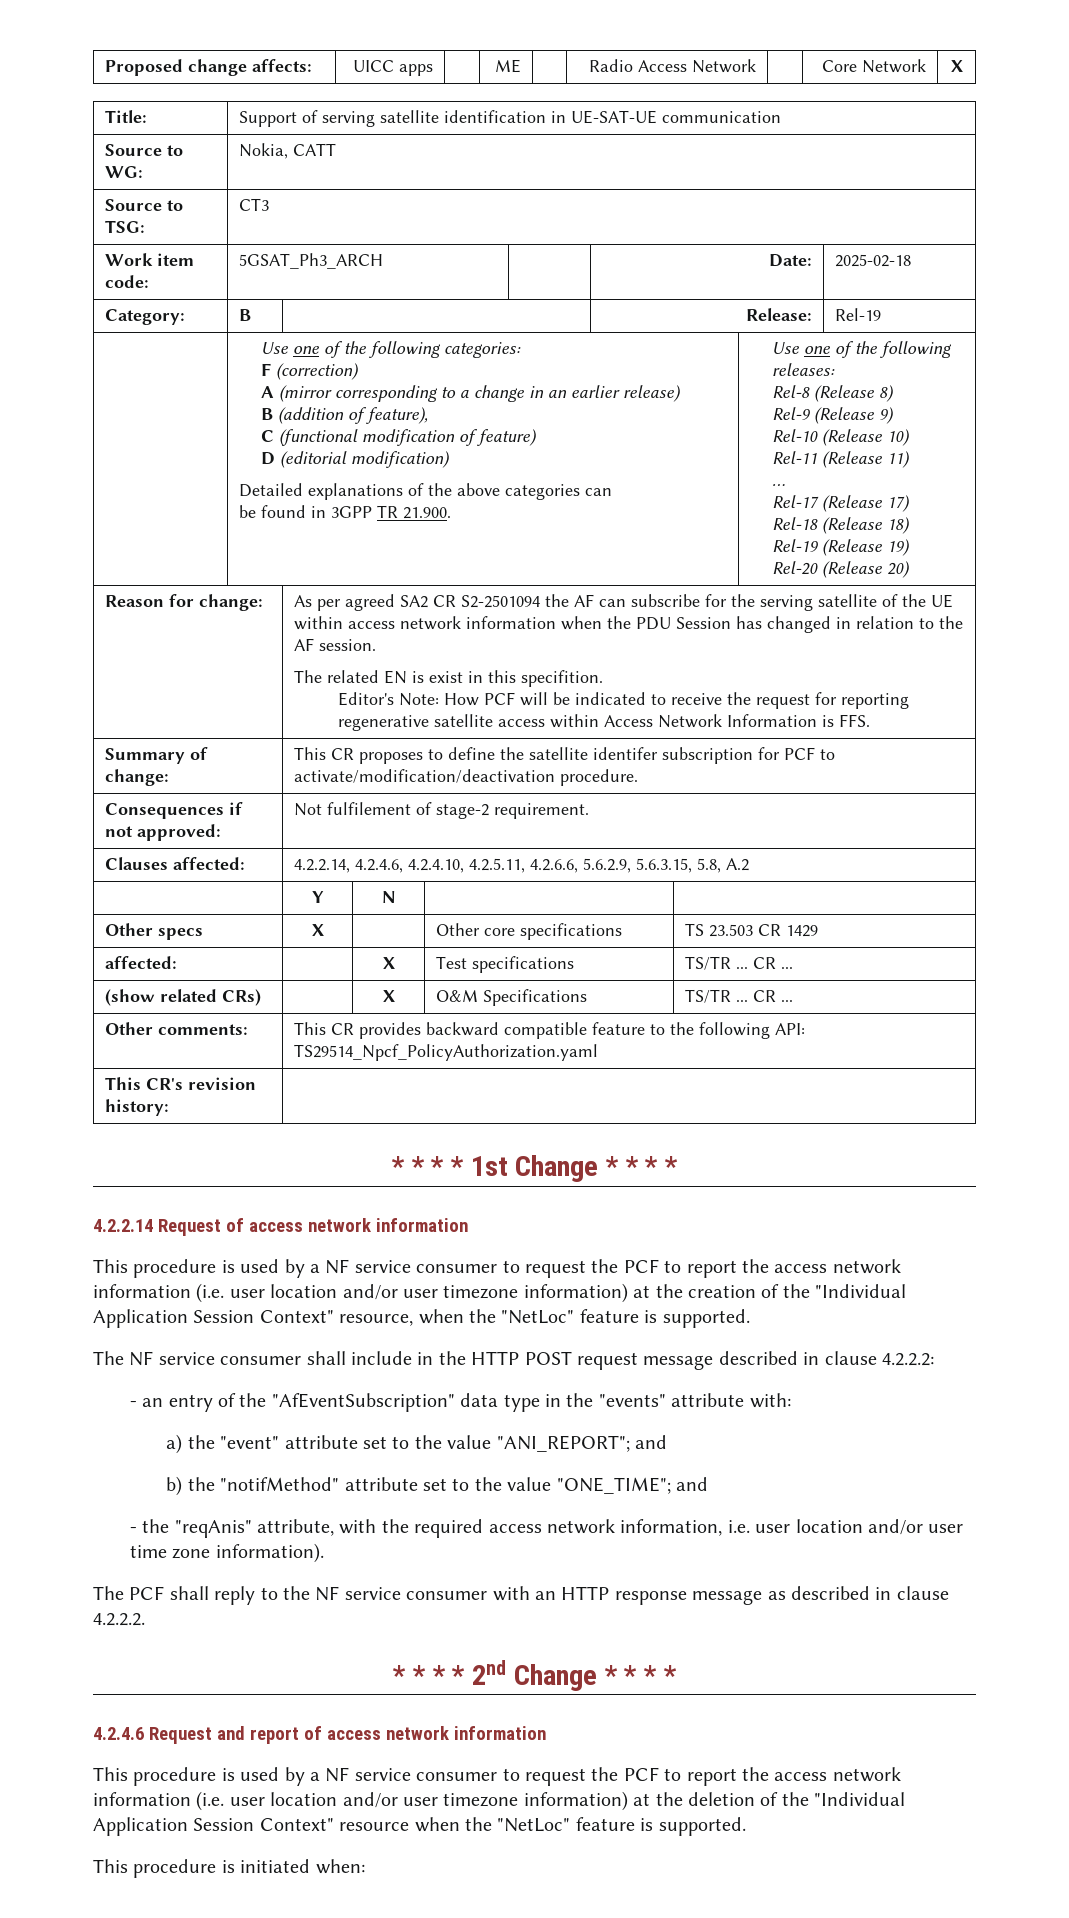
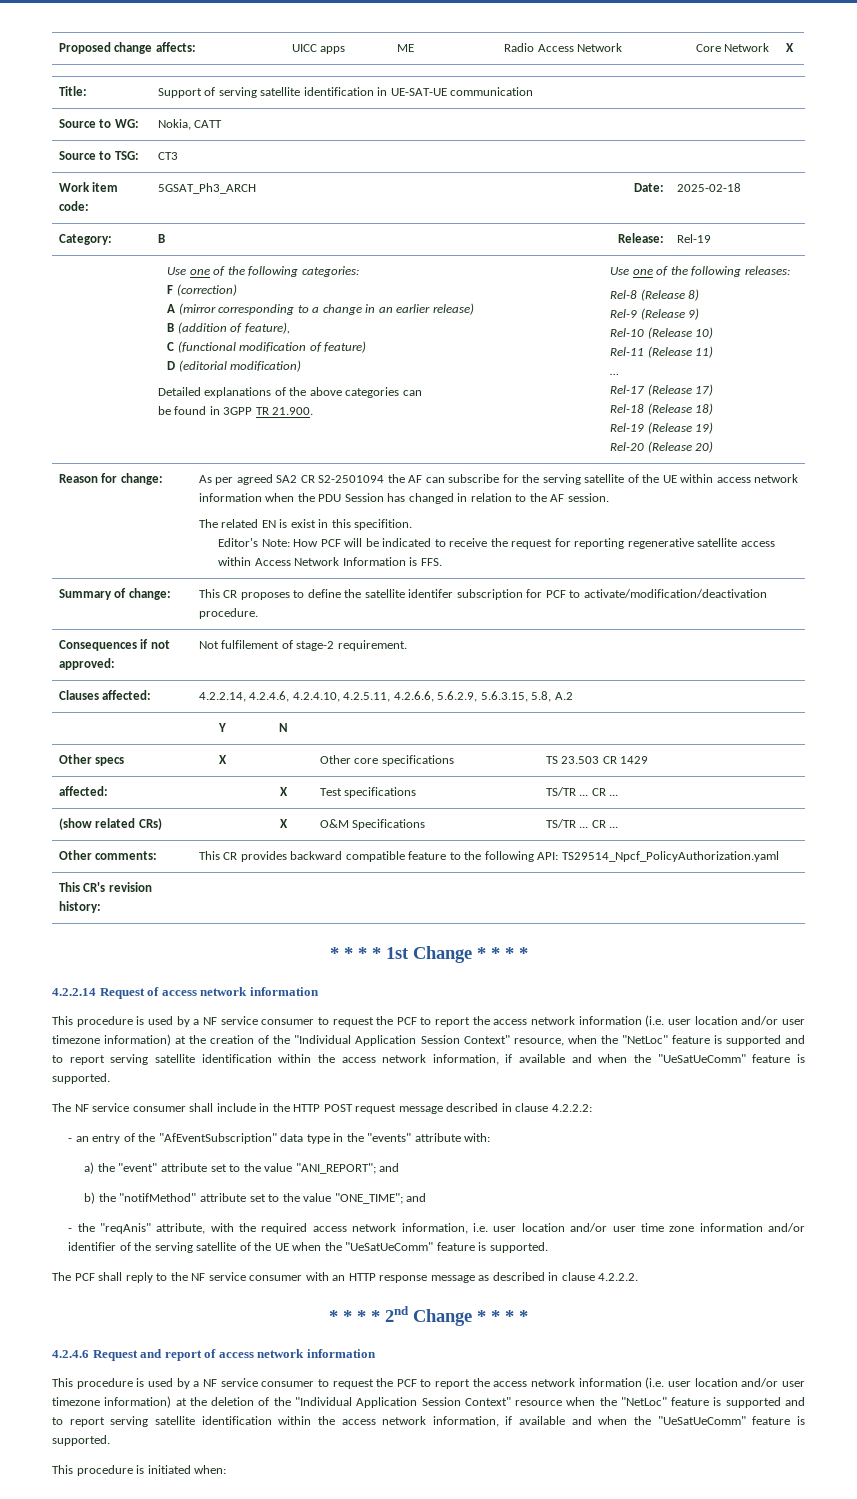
(658, 1316) none -> [725,1035,805,1046] [52,1054,805,1065] supported and to report serving satellite identification within the access network information, if available and when the "UeSatUeComm" feature is
[215,1543,324,1563] information). -> [699,1223,805,1232] [68,1242,548,1253] information and/or identifier of the serving satellite of the UE when the "UeSatUeComm" feature is supported.
(654, 1824) none -> [725,1397,806,1408] [52,1416,805,1427] supported and to report serving satellite identification within the access network information, if available and when the "UeSatUeComm" feature is

